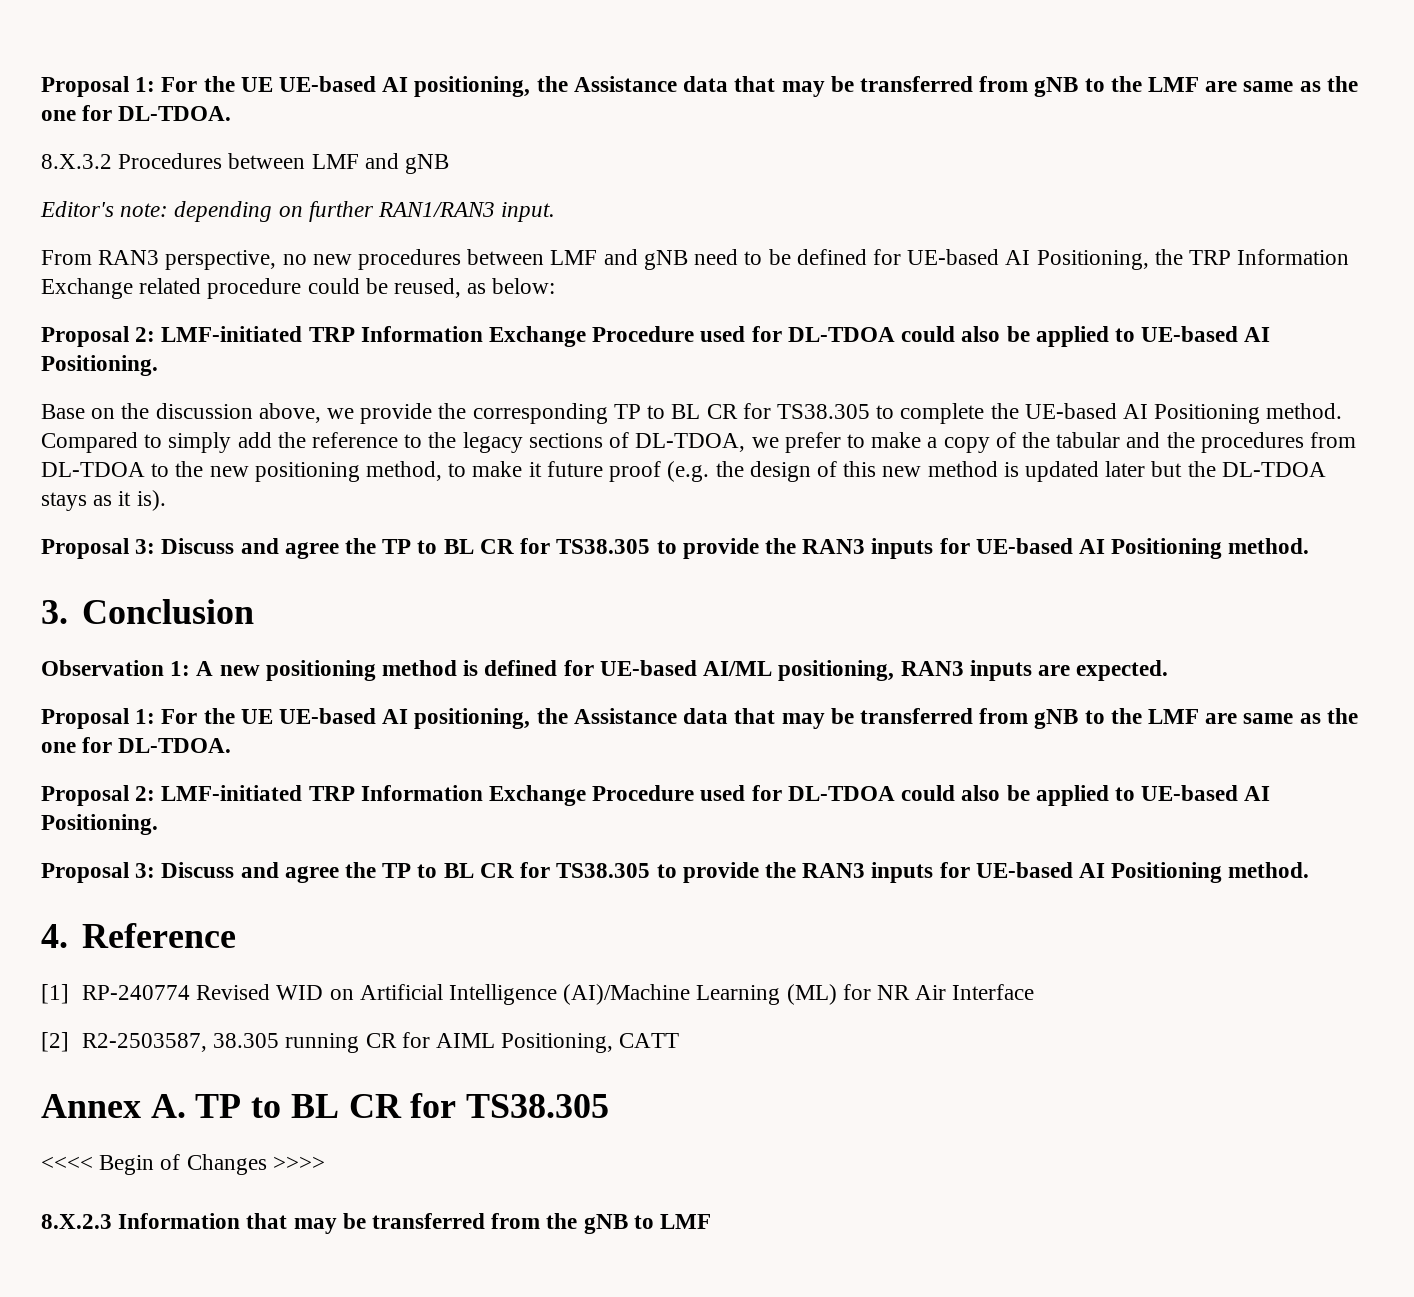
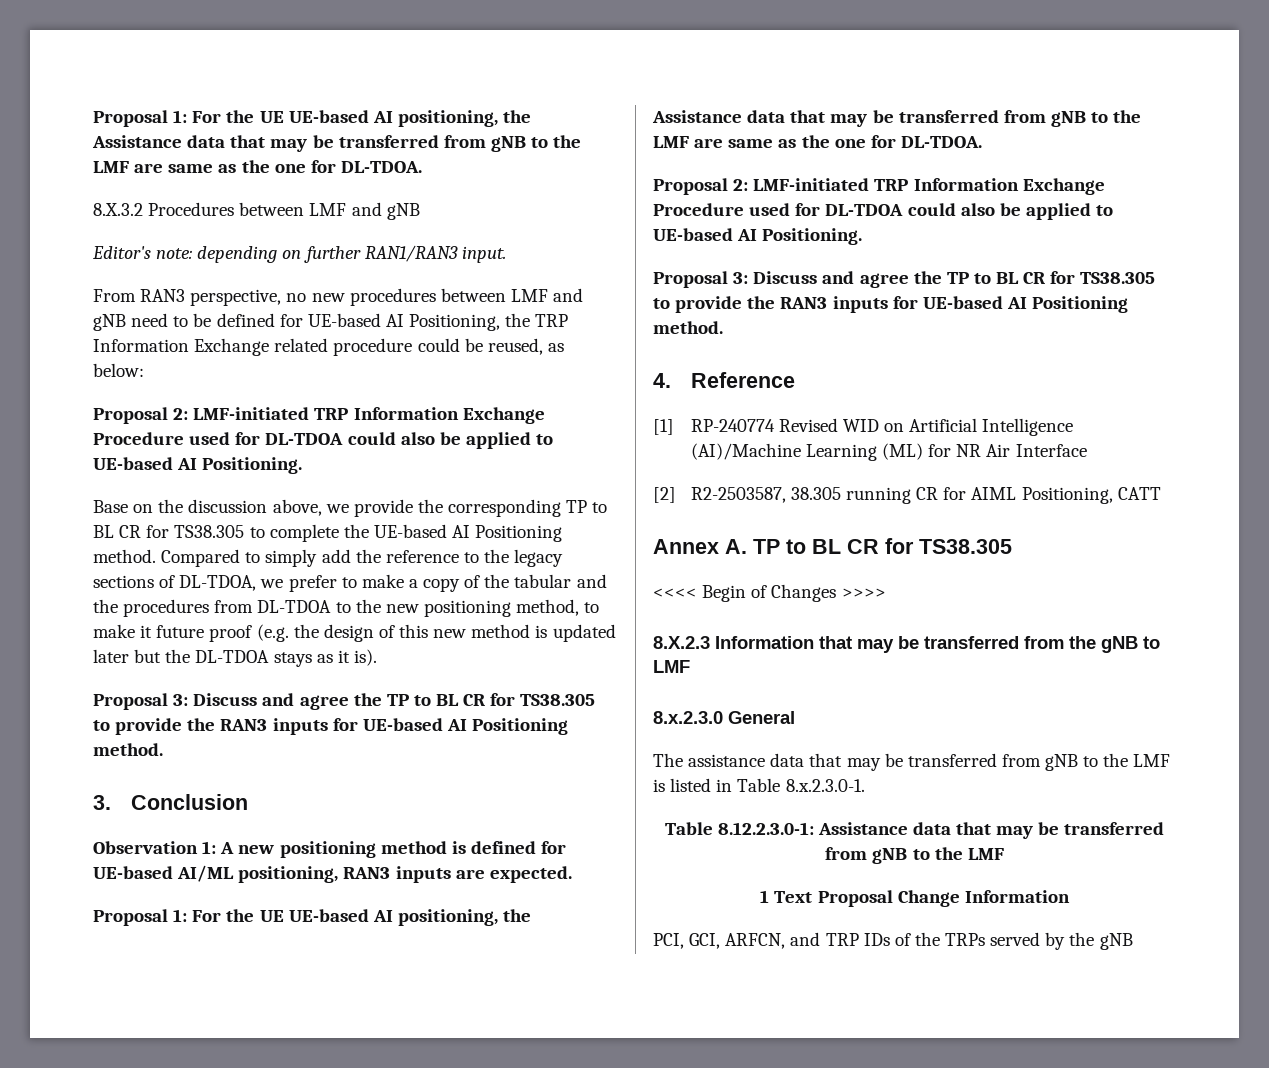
(712, 1221) none -> [653,711,795,724] [653,753,1171,771] [653,778,865,792] [664,822,1165,839] [825,847,1004,864] [760,890,1070,907] [653,932,1133,950] // 8.x.2.3.0 General // The assistance data that may be transferred from gNB to the LMF is listed in Table 8.x.2.3.0-1. // Table 8.12.2.3.0-1: Assistance data that may be transferred from gNB to the LMF // 1 Text Proposal Change Information // PCI, GCI, ARFCN, and TRP IDs of the TRPs served by the gNB

